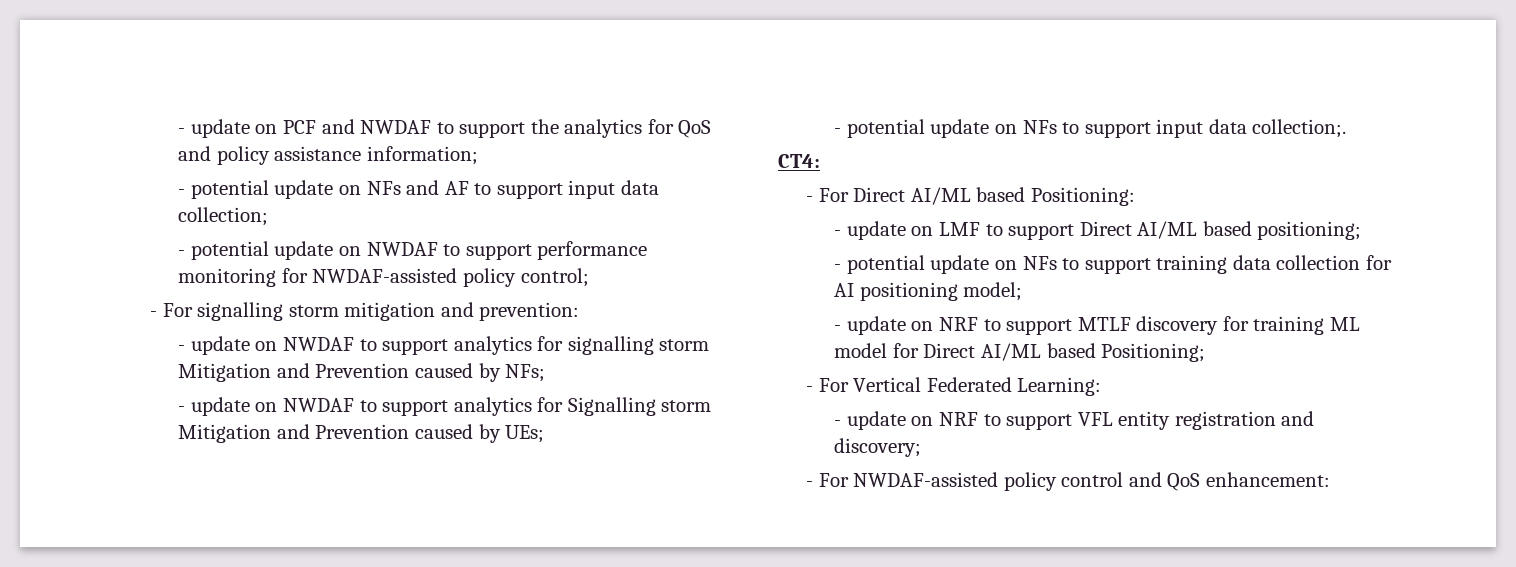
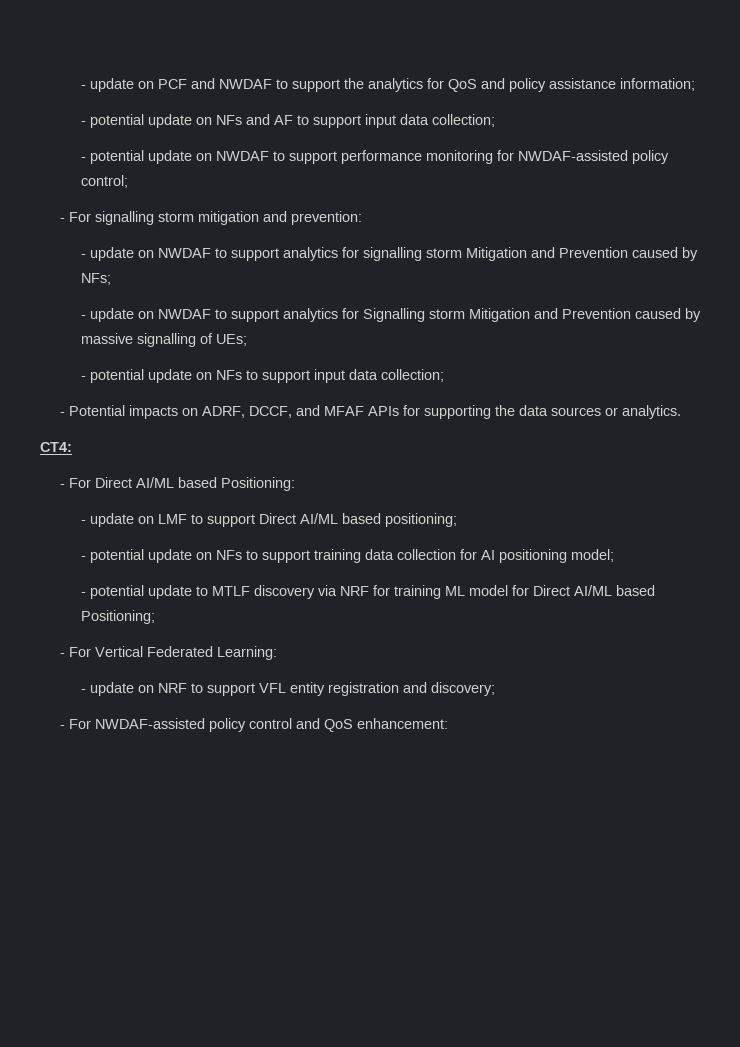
(501, 433) none -> [80,333,213,347] massive signalling of
[1252,119,1347,138] collection;. -> [380,369,444,382] [60,405,682,419] collection; // - Potential impacts on ADRF, DCCF, and MFAF APIs for supporting the data sources or analytics.
[846,316,1219,335] update on NRF to support MTLF discovery -> [89,585,369,599] potential update to MTLF discovery via NRF

